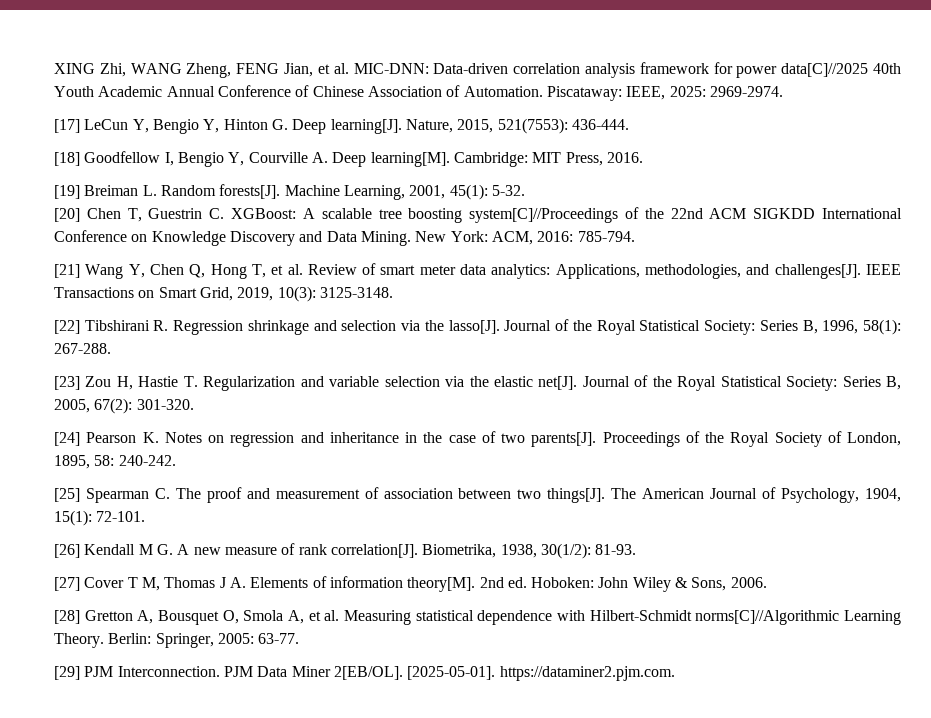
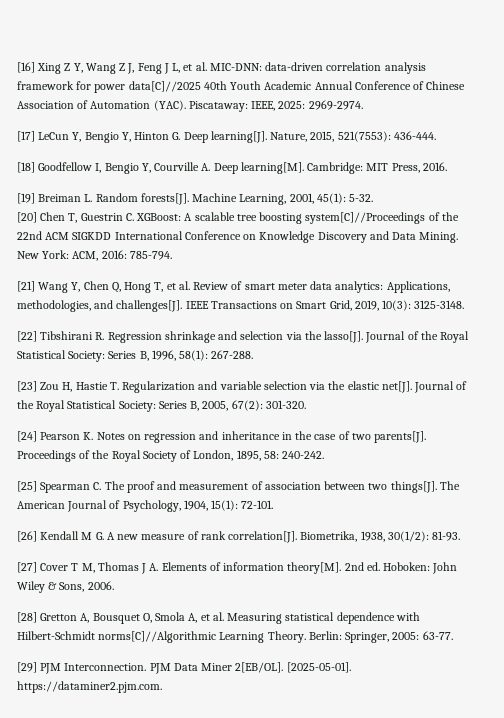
[54,63,314,78] XING Zhi, WANG Zheng, FENG Jian, -> [17,62,181,74] [16] Xing Z Y, Wang Z J, Feng J L,
[433,63,509,74] Data-driven -> [265,62,324,71] data-driven
[463,86,543,97] Automation. -> [90,100,186,111] Automation (YAC).

